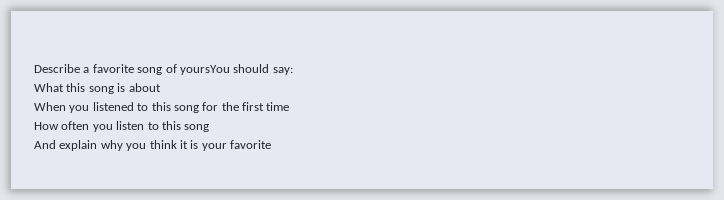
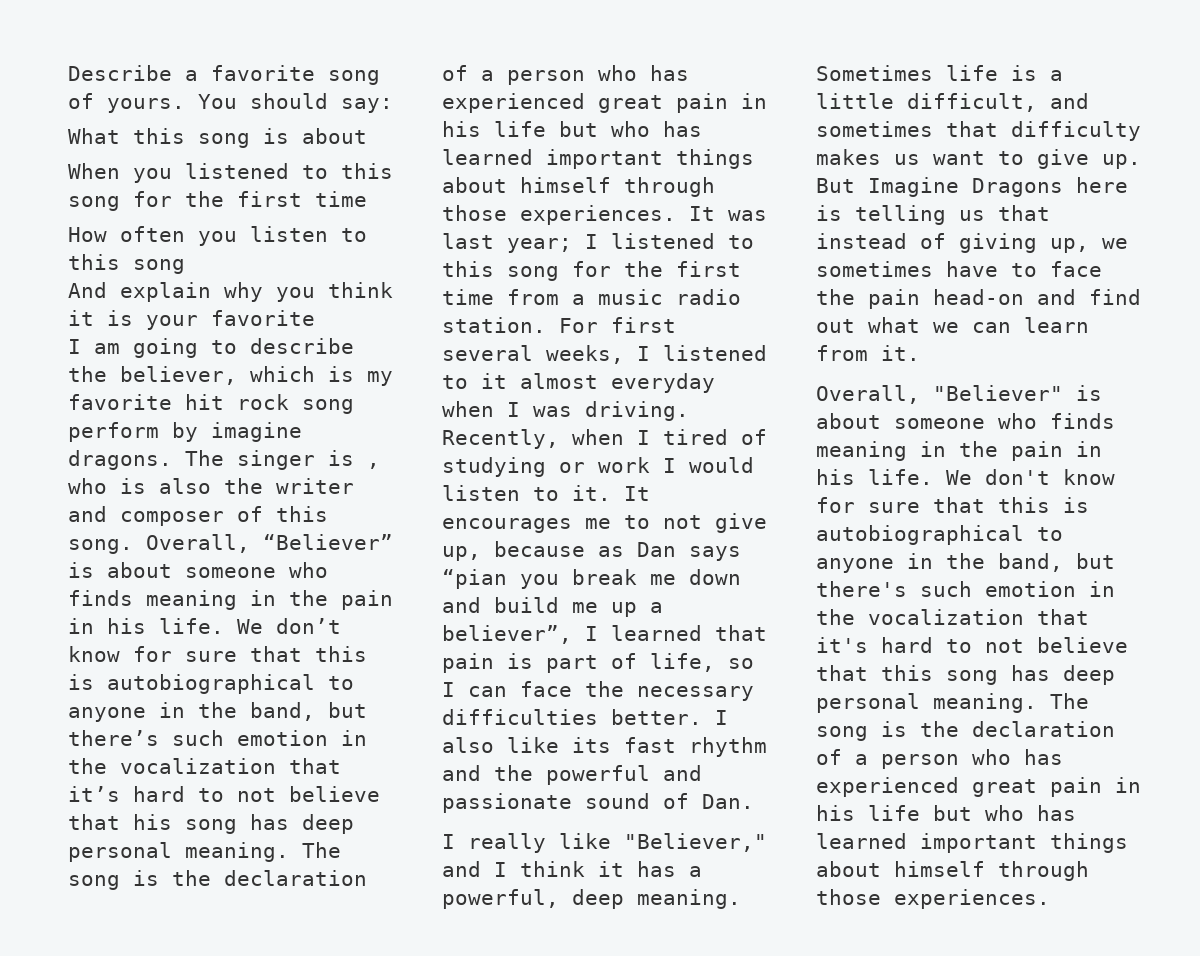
[179,65,230,75] yoursYou -> [107,94,237,113] yours. You
(271, 144) none -> [68,338,354,358] [68,366,393,386] [68,394,354,414] [68,422,302,442] [68,450,380,470] [68,478,354,494] [68,506,328,526] [68,534,393,554] [68,562,328,578] [68,590,393,610] [68,618,341,634] [68,646,367,662] [68,674,354,694] [68,702,367,722] [68,730,367,746] [68,758,341,774] [68,786,380,802] [68,814,354,834] [68,842,341,862] [68,870,367,890] [442,65,689,85] [442,93,767,113] [442,121,702,137] [442,149,754,169] [442,177,715,197] [442,205,767,225] [442,233,754,253] [442,261,741,281] [442,289,741,305] [442,317,676,333] [442,345,767,364] [442,373,715,393] [442,401,689,421] [442,429,767,449] [442,457,754,477] [442,485,650,501] [442,513,767,533] [442,541,741,561] [442,569,741,589] [442,597,663,617] [442,625,767,644] [442,653,754,673] [442,681,754,701] [442,709,728,725] [442,737,767,757] [442,765,702,785] [442,793,754,813] [442,833,767,853] [442,861,702,877] [442,889,741,909] [816,65,1063,81] [816,93,1089,112] [816,121,1141,141] [816,149,1141,169] [816,177,1128,197] [816,205,1050,225] [816,233,1128,253] [816,261,1102,277] [816,289,1141,309] [816,317,1089,333] [816,345,920,361] [816,385,1102,404] [816,413,1115,429] [816,441,1102,461] [816,469,1115,485] [816,497,1089,513] [816,525,1063,545] [816,553,1115,573] [816,581,1115,597] [816,609,1089,625] [816,637,1128,653] [816,665,1115,685] [816,693,1089,713] [816,721,1115,741] [816,749,1063,769] [816,777,1141,797] [816,805,1076,821] [816,833,1128,853] [816,861,1089,881] [816,889,1050,909] // I am going to describe the believer, which is my favorite hit rock song perform by imagine dragons. The singer is , who is also the writer and composer of this song. Overall, “Believer” is about someone who finds meaning in the pain in his life. We don’t know for sure that this is autobiographical to anyone in the band, but there’s such emotion in the vocalization that it’s hard to not believe that his song has deep personal meaning. The song is the declaration of a person who has experienced great pain in his life but who has learned important things about himself through those experiences. It was last year; I listened to this song for the first time from a music radio station. For first several weeks, I listened to it almost everyday when I was driving. Recently, when I tired of studying or work I would listen to it. It encourages me to not give up, because as Dan says “pian you break me down and build me up a believer”, I learned that pain is part of life, so I can face the necessary difficulties better. I also like its fast rhythm and the powerful and passionate sound of Dan. // I really like "Believer," and I think it has a powerful, deep meaning. Sometimes life is a little difficult, and sometimes that difficulty makes us want to give up. But Imagine Dragons here is telling us that instead of giving up, we sometimes have to face the pain head-on and find out what we can learn from it. // Overall, "Believer" is about someone who finds meaning in the pain in his life. We don't know for sure that this is autobiographical to anyone in the band, but there's such emotion in the vocalization that it's hard to not believe that this song has deep personal meaning. The song is the declaration of a person who has experienced great pain in his life but who has learned important things about himself through those experiences.

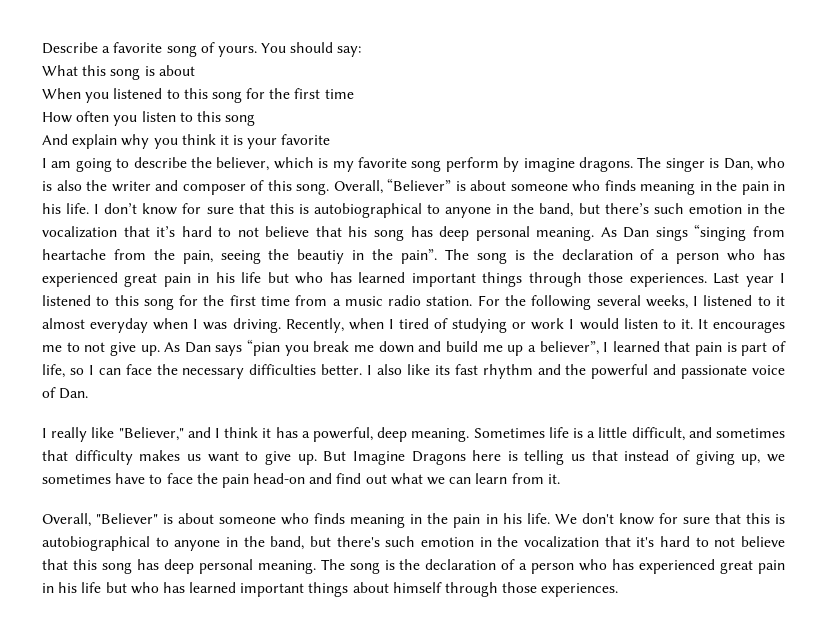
[185,394,289,410] hit rock -> (407, 162) none
[367,463,380,469] , -> [723,158,753,171] Dan,
[237,619,263,634] We -> [94,204,100,214] I
(289, 852) none -> [600,224,785,241] [42,249,438,264] As Dan sings “singing from heartache from the pain, seeing the beautiy in the pain”.
[442,177,715,197] [442,205,767,225] [442,233,572,253] about himself through those experiences. It was last year; -> [528,272,774,287] through those experiences. Last year
[611,317,676,333] first -> [504,295,592,310] the following
[442,541,624,561] up, because as -> [140,342,181,356] up. As
[585,793,650,809] sound -> [751,365,785,375] voice

